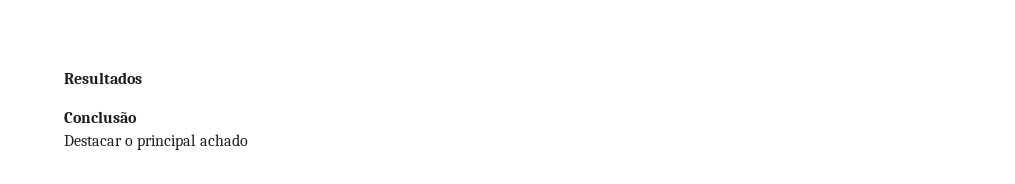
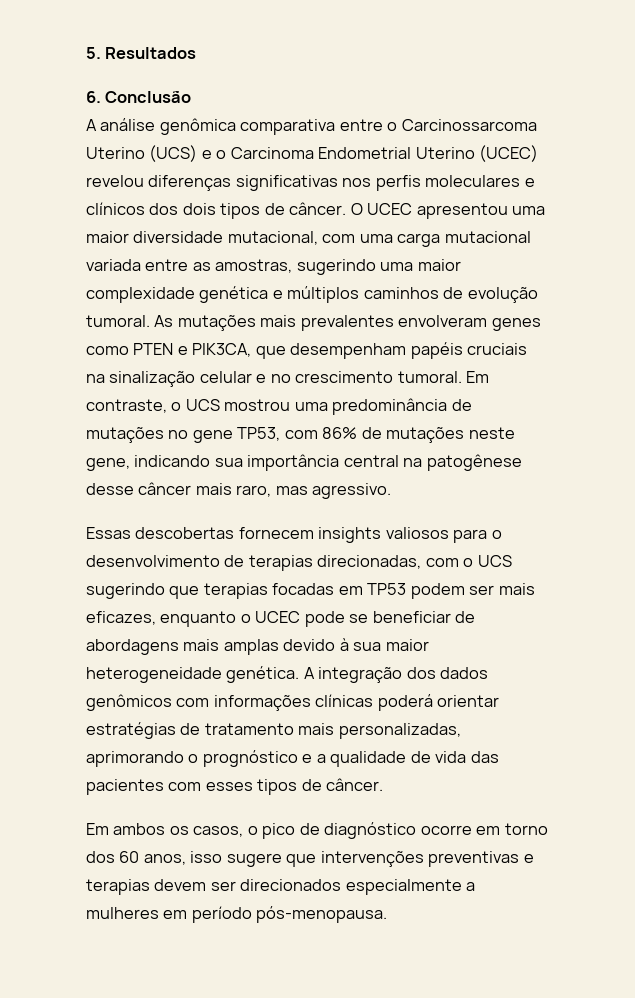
(64, 78) none -> [86,47,101,59] 5.
(142, 78) none -> [86,91,101,103] 6.
[64,134,248,150] Destacar o principal achado -> [86,118,537,135] [86,145,539,162] [86,175,535,191] [86,202,546,219] [86,231,531,247] [86,259,461,275] [86,286,538,303] [86,315,541,331] [86,342,528,359] [86,371,490,387] [86,398,472,415] [86,427,515,443] [86,454,522,471] [86,482,392,499] [86,527,502,543] [86,555,512,571] [86,583,535,599] [86,611,476,627] [86,638,429,655] [86,666,489,683] [86,694,500,711] [86,722,461,739] [86,750,499,767] [86,778,384,795] [86,822,548,839] [86,851,534,867] [86,879,476,895] [86,906,388,923] A análise genômica comparativa entre o Carcinossarcoma Uterino (UCS) e o Carcinoma Endometrial Uterino (UCEC) revelou diferenças significativas nos perfis moleculares e clínicos dos dois tipos de câncer. O UCEC apresentou uma maior diversidade mutacional, com uma carga mutacional variada entre as amostras, sugerindo uma maior complexidade genética e múltiplos caminhos de evolução tumoral. As mutações mais prevalentes envolveram genes como PTEN e PIK3CA, que desempenham papéis cruciais na sinalização celular e no crescimento tumoral. Em contraste, o UCS mostrou uma predominância de mutações no gene TP53, com 86% de mutações neste gene, indicando sua importância central na patogênese desse câncer mais raro, mas agressivo. // Essas descobertas fornecem insights valiosos para o desenvolvimento de terapias direcionadas, com o UCS sugerindo que terapias focadas em TP53 podem ser mais eficazes, enquanto o UCEC pode se beneficiar de abordagens mais amplas devido à sua maior heterogeneidade genética. A integração dos dados genômicos com informações clínicas poderá orientar estratégias de tratamento mais personalizadas, aprimorando o prognóstico e a qualidade de vida das pacientes com esses tipos de câncer. // Em ambos os casos, o pico de diagnóstico ocorre em torno dos 60 anos, isso sugere que intervenções preventivas e terapias devem ser direcionados especialmente a mulheres em período pós-menopausa.

